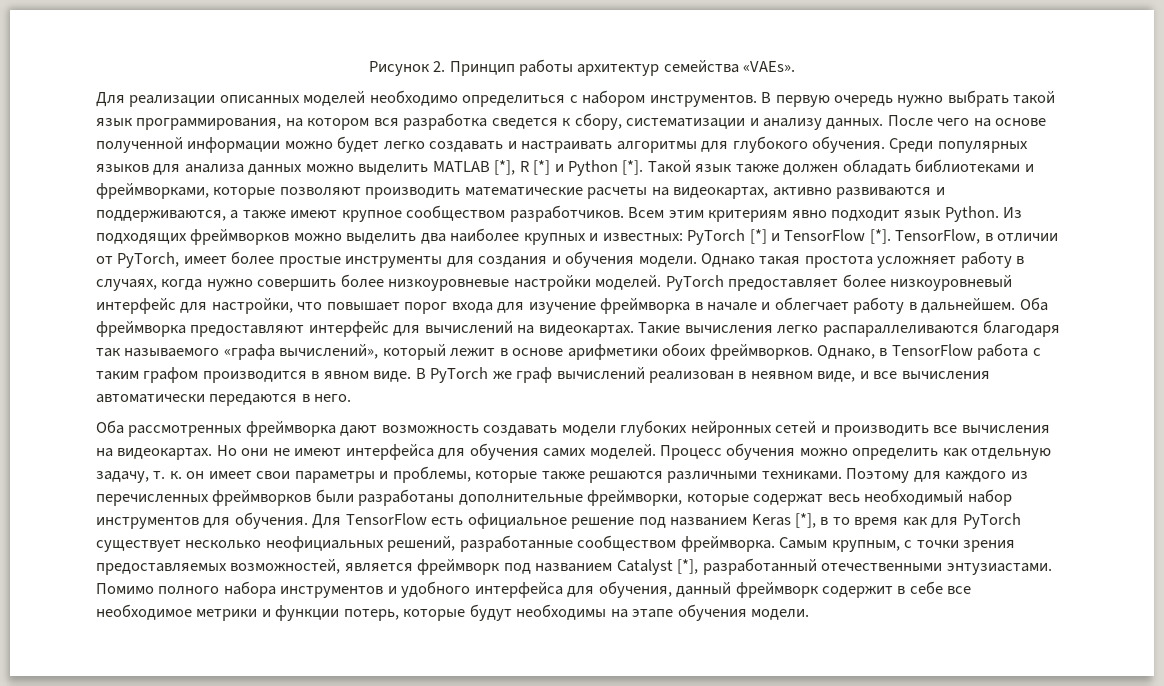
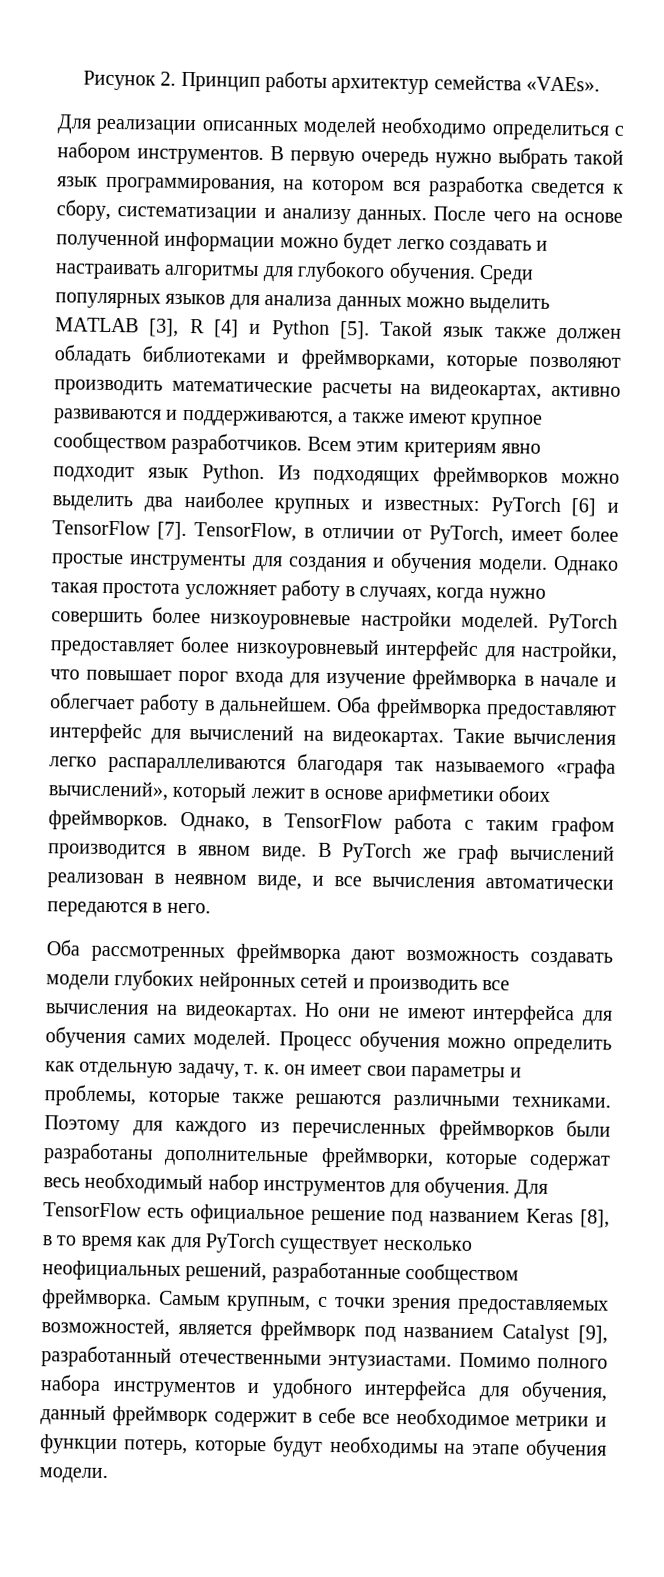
[494,160,551,175] [*], R [*] -> [149,318,239,338] [3], R [4]
[622,160,644,175] [*]. -> [339,321,370,340] [5].
[749,229,767,244] [*] -> [571,498,597,517] [6]
[869,229,891,244] [*]. -> [157,521,188,541] [7].
[795,513,817,528] [*], -> [580,1209,611,1228] [8],
[677,559,699,574] [*], -> [578,1325,608,1344] [9],

